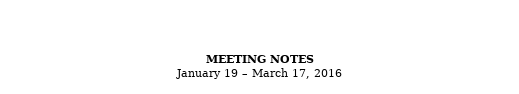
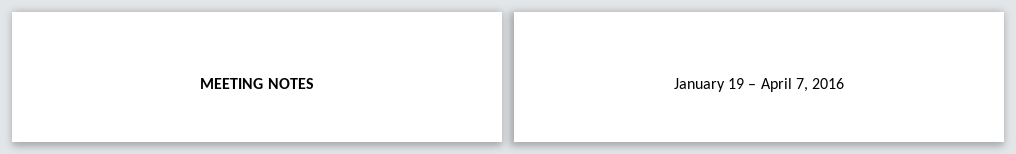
[252,68,310,79] March 17, -> [760,78,808,92] April 7,

